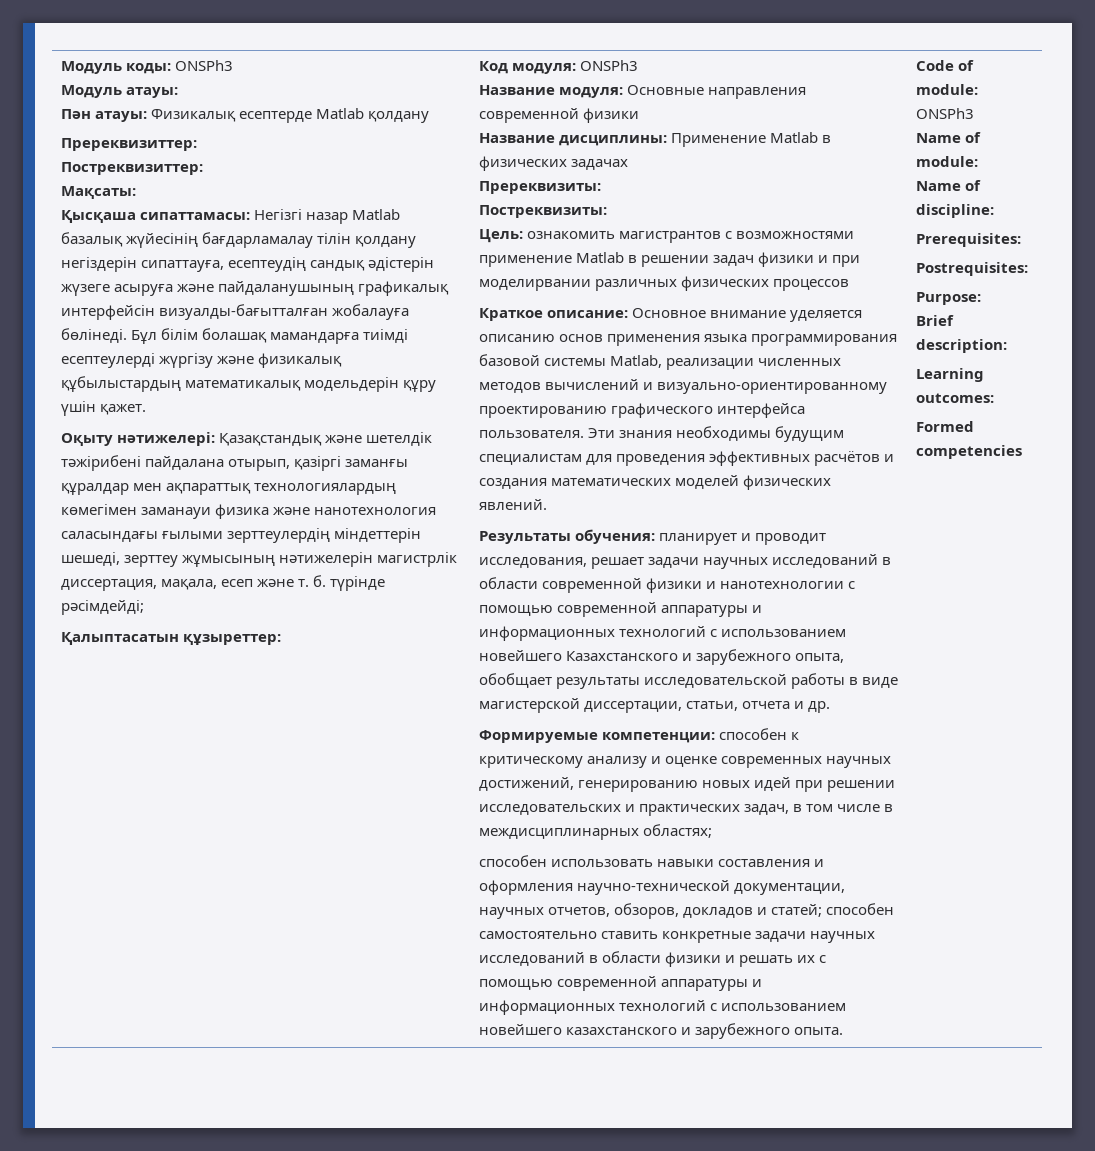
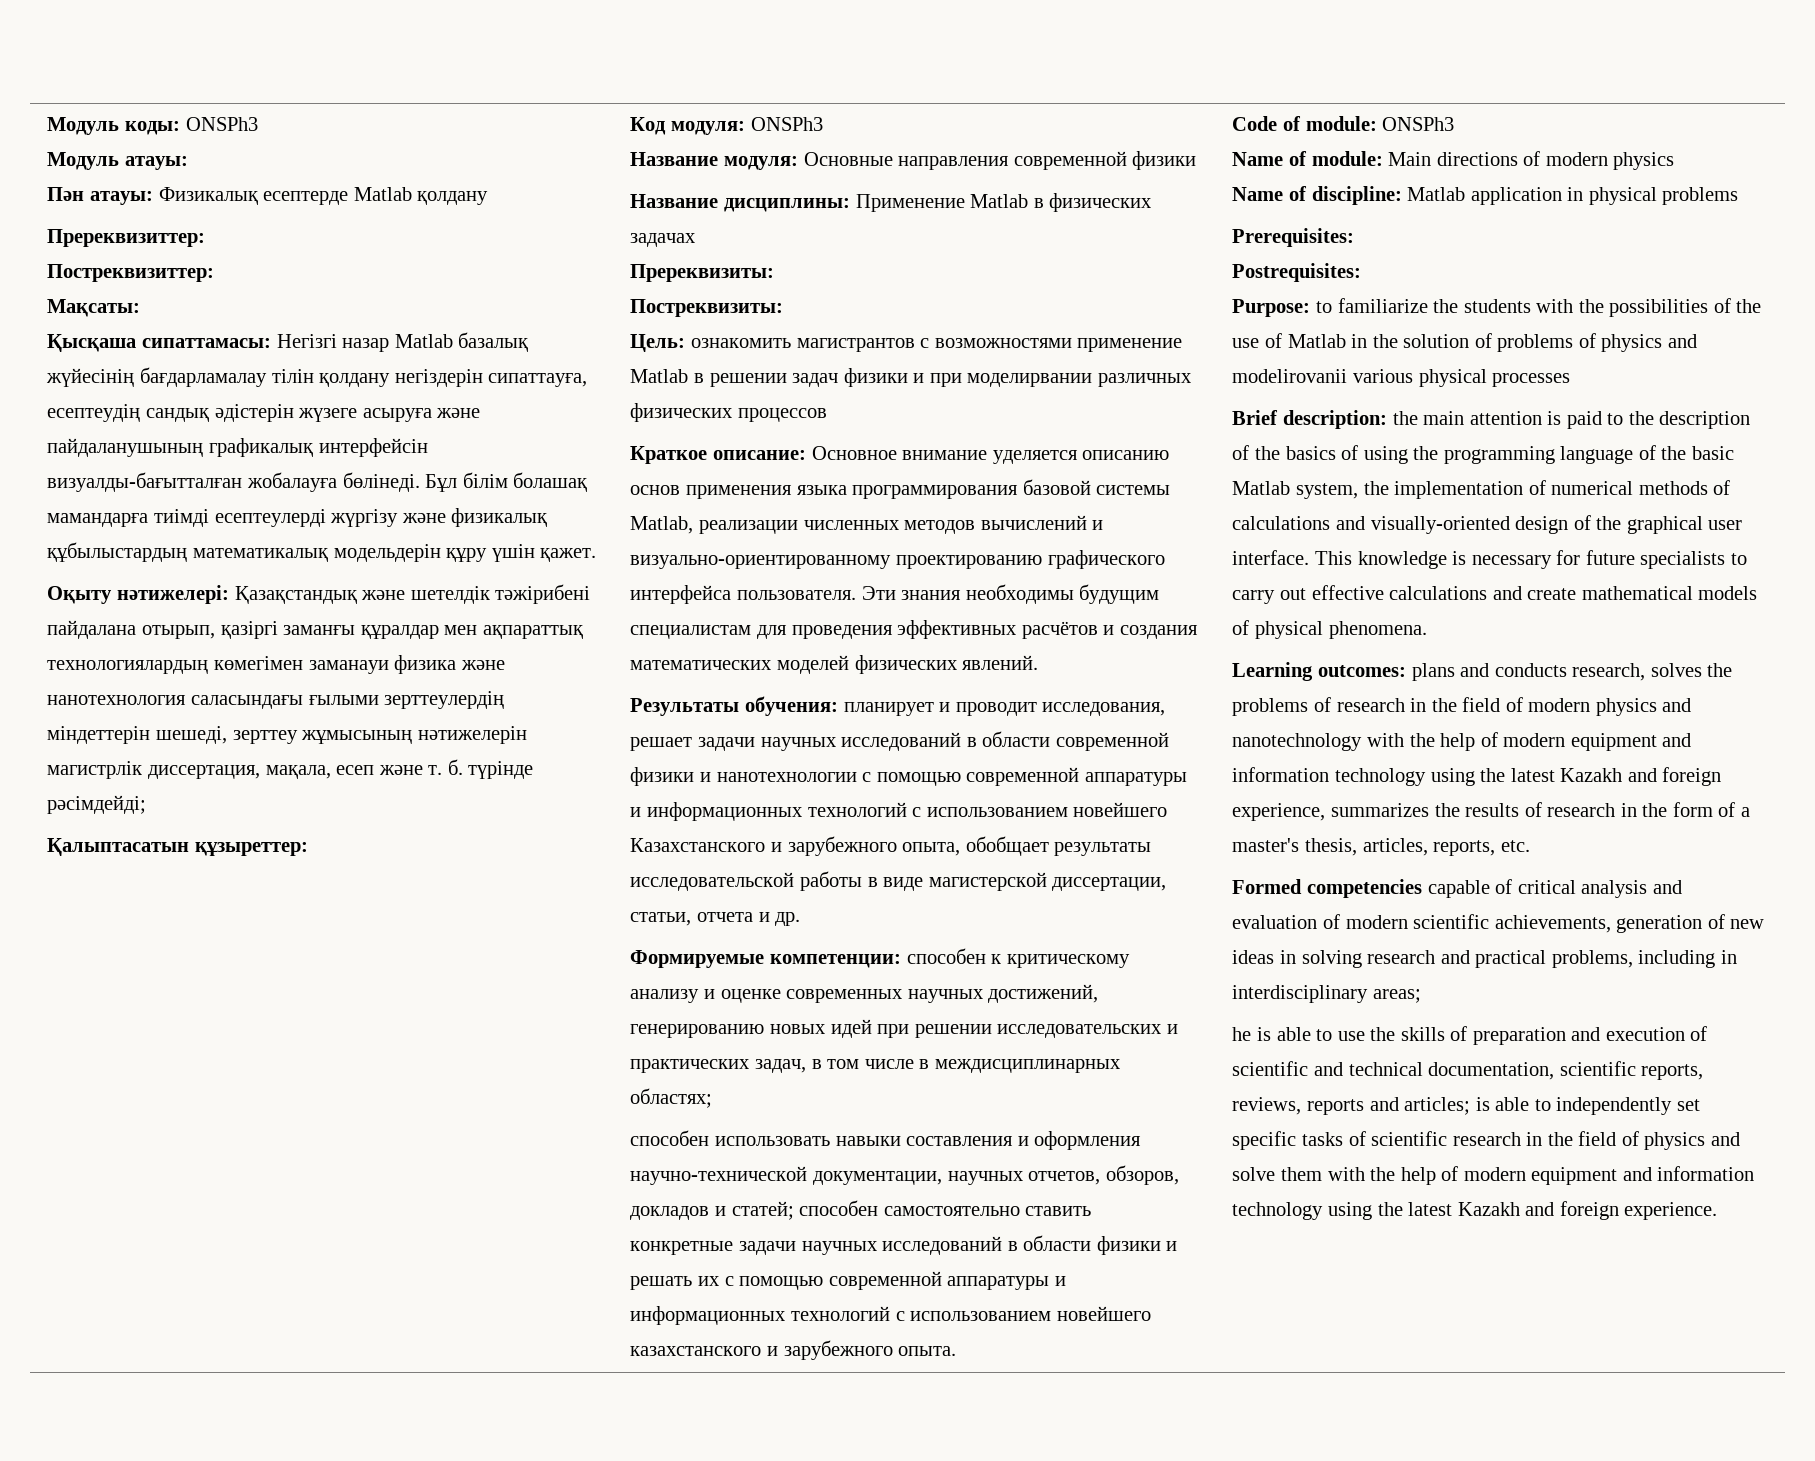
[915,180,981,191] [915,204,994,218] [915,233,1021,247] [915,262,1028,276] [915,292,981,305] [915,315,954,326] [915,339,1007,353] [915,368,984,382] [915,393,994,403] [915,421,974,432] [915,445,1022,459] // Name of discipline: // Prerequisites: // Postrequisites: // Purpose: // Brief description: // Learning outcomes: // Formed competencies -> [1388,151,1675,170] [1232,186,1739,205] [1232,228,1355,247] [1232,263,1362,282] [1232,298,1762,317] [1232,333,1697,352] [1232,369,1571,387] [1232,410,1751,429] [1232,445,1734,464] [1232,480,1731,499] [1232,515,1743,534] [1232,550,1747,569] [1232,585,1758,604] [1232,620,1427,639] [1232,662,1733,681] [1232,697,1692,716] [1232,732,1692,751] [1232,767,1722,786] [1232,802,1750,821] [1232,838,1530,856] [1232,879,1682,898] [1232,914,1765,933] [1232,950,1737,968] [1232,985,1421,1003] [1232,1026,1708,1045] [1232,1061,1704,1080] [1232,1097,1700,1115] [1232,1131,1740,1150] [1232,1166,1755,1185] [1232,1201,1718,1220] Main directions of modern physics // Name of discipline: Matlab application in physical problems // Prerequisites: // Postrequisites: // Purpose: to familiarize the students with the possibilities of the use of Matlab in the solution of problems of physics and modelirovanii various physical processes // Brief description: the main attention is paid to the description of the basics of using the programming language of the basic Matlab system, the implementation of numerical methods of calculations and visually-oriented design of the graphical user interface. This knowledge is necessary for future specialists to carry out effective calculations and create mathematical models of physical phenomena. // Learning outcomes: plans and conducts research, solves the problems of research in the field of modern physics and nanotechnology with the help of modern equipment and information technology using the latest Kazakh and foreign experience, summarizes the results of research in the form of a master's thesis, articles, reports, etc. // Formed competencies capable of critical analysis and evaluation of modern scientific achievements, generation of new ideas in solving research and practical problems, including in interdisciplinary areas; // he is able to use the skills of preparation and execution of scientific and technical documentation, scientific reports, reviews, reports and articles; is able to independently set specific tasks of scientific research in the field of physics and solve them with the help of modern equipment and information technology using the latest Kazakh and foreign experience.

